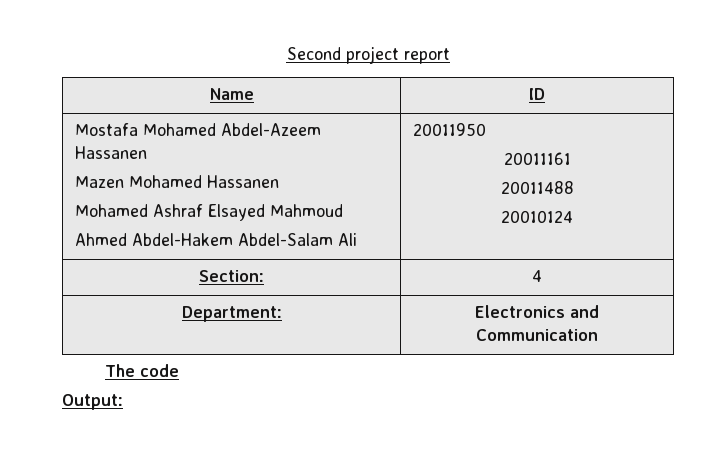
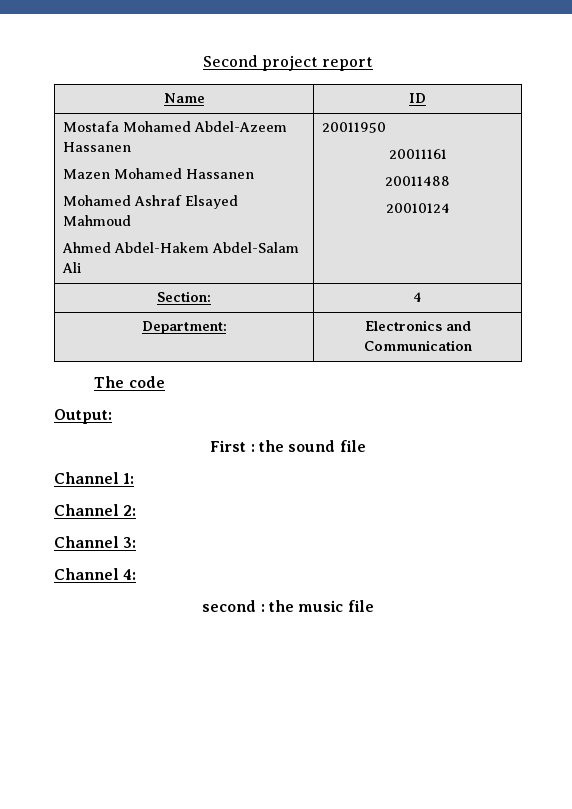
(123, 402) none -> [210,440,366,452] [54,472,135,484] [54,504,137,516] [54,536,137,548] [54,568,137,580] [202,600,374,612] // First : the sound file // Channel 1: // Channel 2: // Channel 3: // Channel 4: // second : the music file

